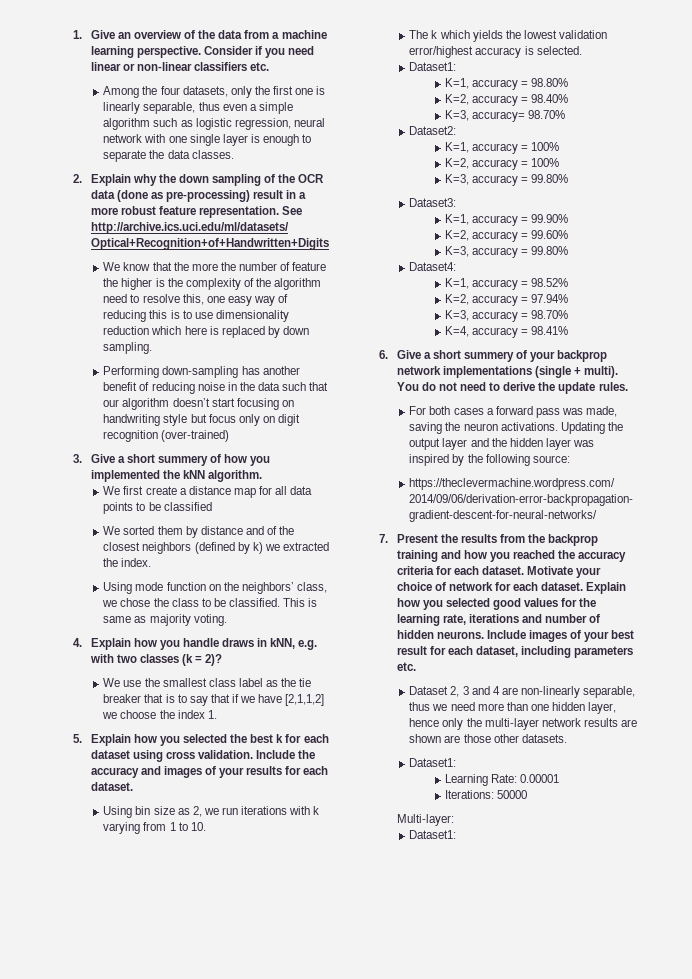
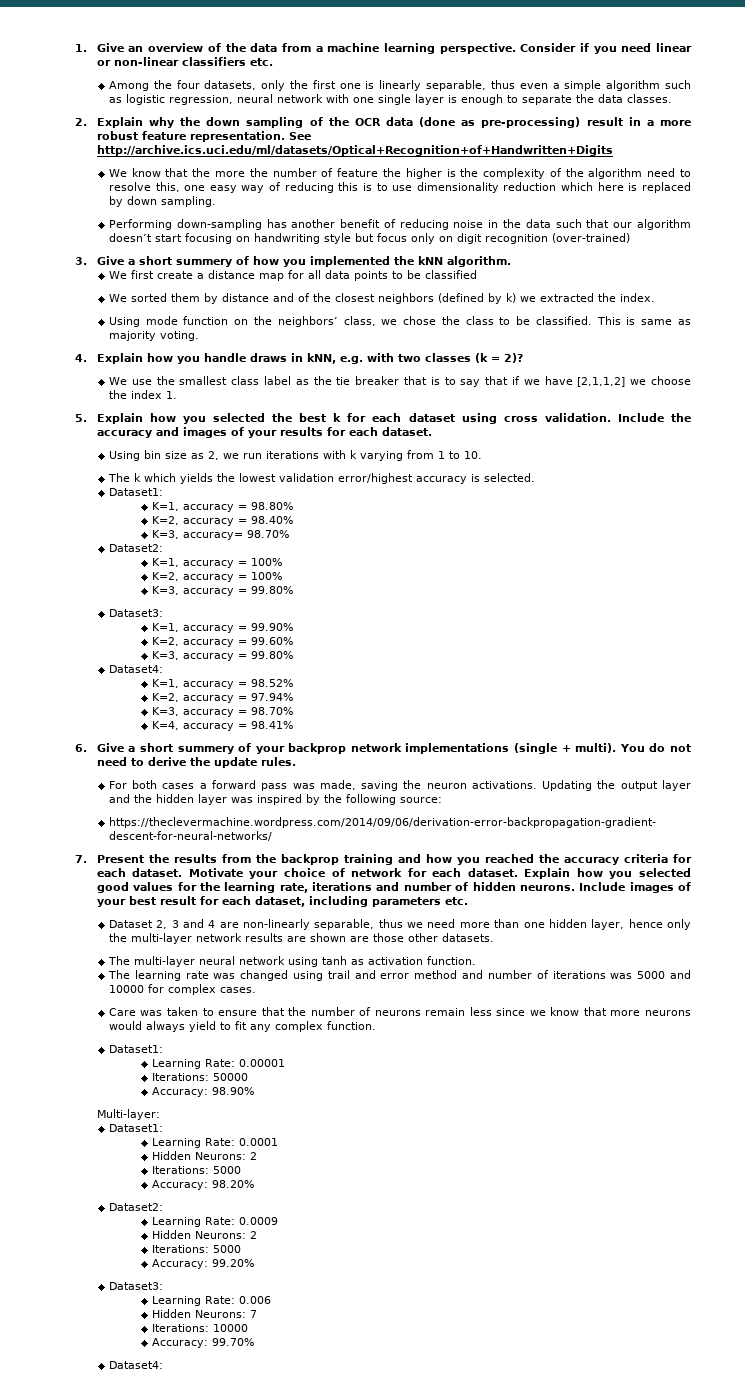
(567, 738) none -> [107,956,476,967] [107,970,691,981] [108,984,256,995] [108,1007,691,1016] [108,1021,376,1032] // The multi-layer neural network using tanh as activation function. // The learning rate was changed using trail and error method and number of iterations was 5000 and 10000 for complex cases. // Care was taken to ensure that the number of neurons remain less since we know that more neurons would always yield to fit any complex function.
(528, 794) none -> [151,1087,254,1097] // Accuracy: 98.90%
(457, 834) none -> [151,1138,278,1148] [151,1151,257,1160] [151,1166,241,1174] [151,1180,254,1190] [108,1203,163,1211] [151,1217,278,1227] [151,1230,257,1239] [151,1245,241,1253] [151,1259,254,1269] [108,1282,163,1290] [151,1296,271,1306] [151,1309,257,1318] [151,1324,248,1332] [151,1338,254,1348] [108,1361,163,1369] // Learning Rate: 0.0001 // Hidden Neurons: 2 // Iterations: 5000 // Accuracy: 98.20% // Dataset2: // Learning Rate: 0.0009 // Hidden Neurons: 2 // Iterations: 5000 // Accuracy: 99.20% // Dataset3: // Learning Rate: 0.006 // Hidden Neurons: 7 // Iterations: 10000 // Accuracy: 99.70% // Dataset4:

